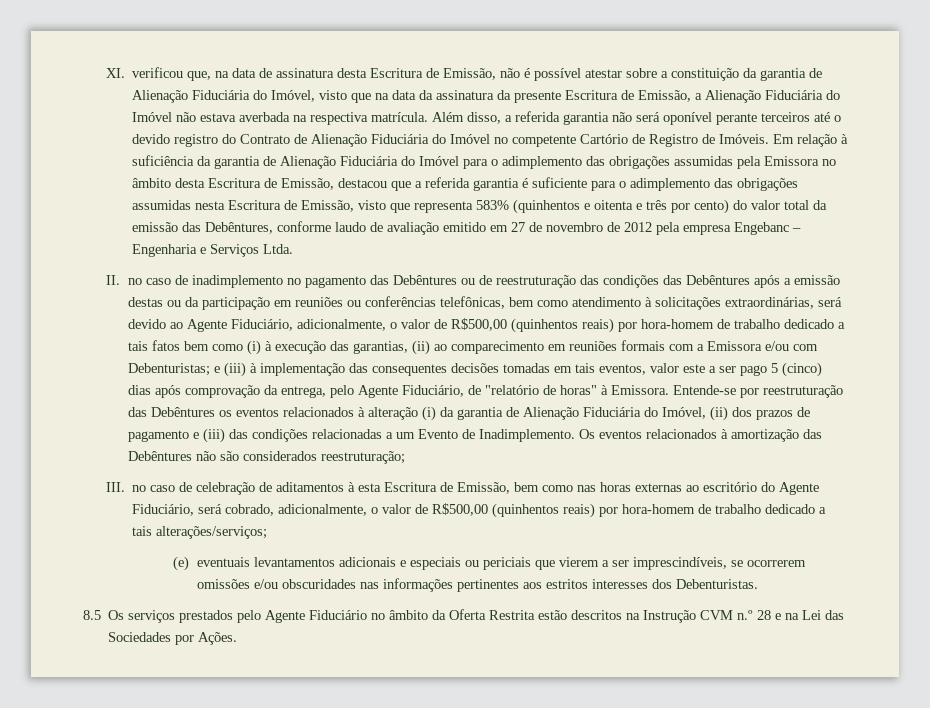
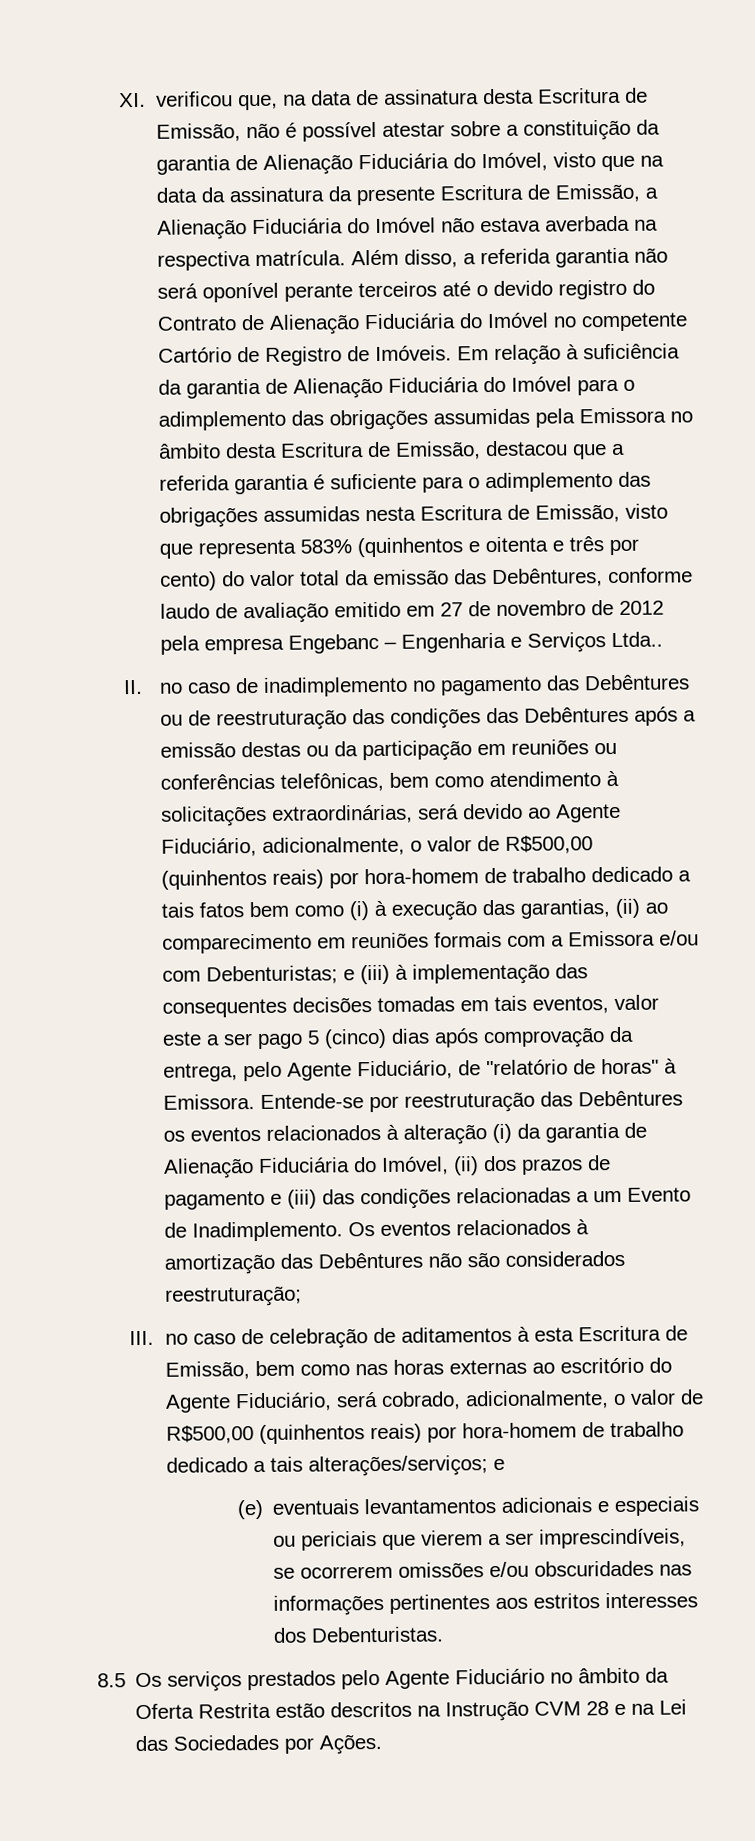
[262,244,293,254] Ltda. -> [610,631,663,648] Ltda..
(267, 532) none -> [492,1458,505,1471] e
[737,610,754,620] n.º -> (582, 1708) none

